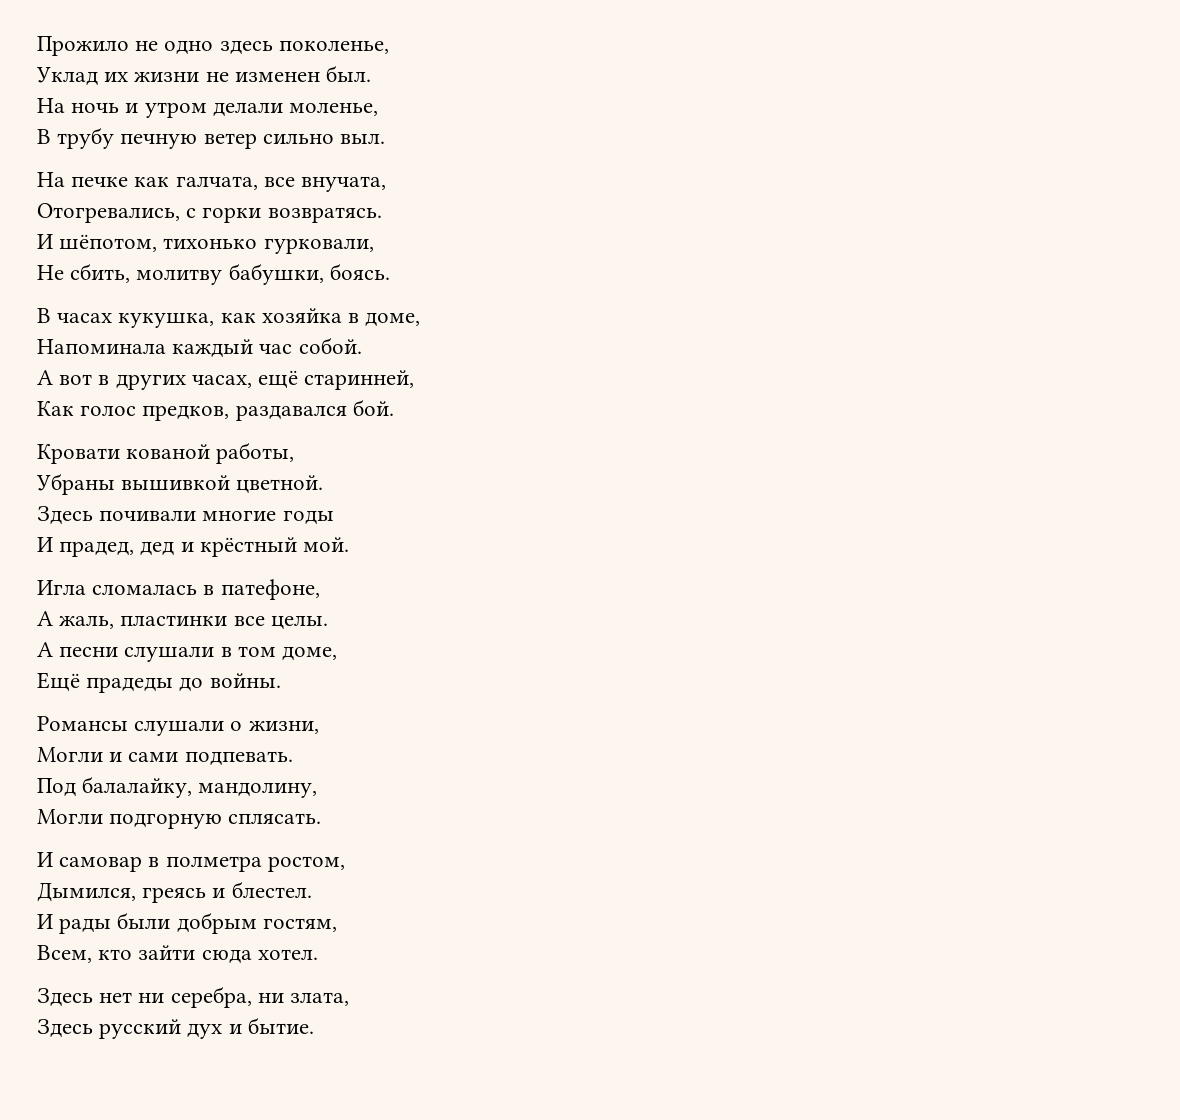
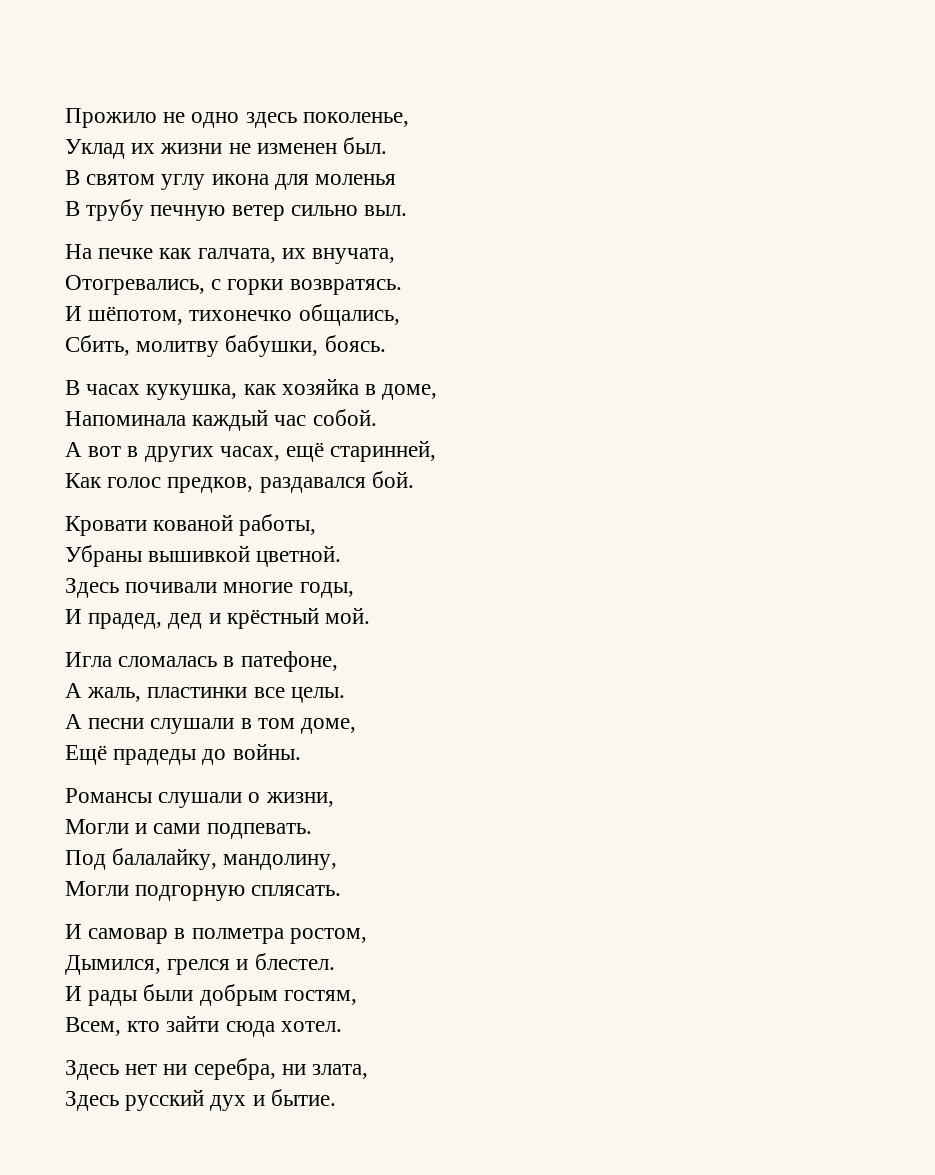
[37,98,379,118] На ночь и утром делали моленье, -> [65,170,397,190] В святом углу икона для моленья
[263,177,295,187] все -> [281,248,306,259] их
[163,238,374,254] [37,263,131,283] тихонько гурковали, // Не сбить, -> [189,304,400,326] [65,335,130,356] тихонечко общались, // Сбить,
[282,510,334,525] годы -> [299,582,354,598] годы,
[142,887,207,903] греясь -> [167,959,231,975] грелся

